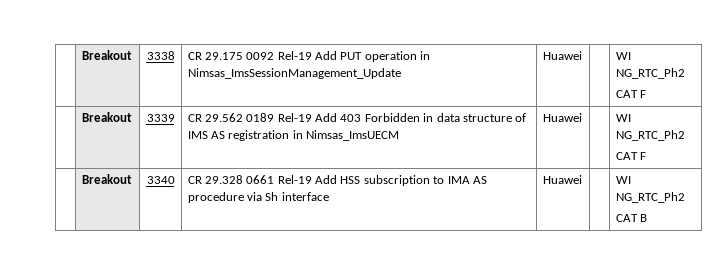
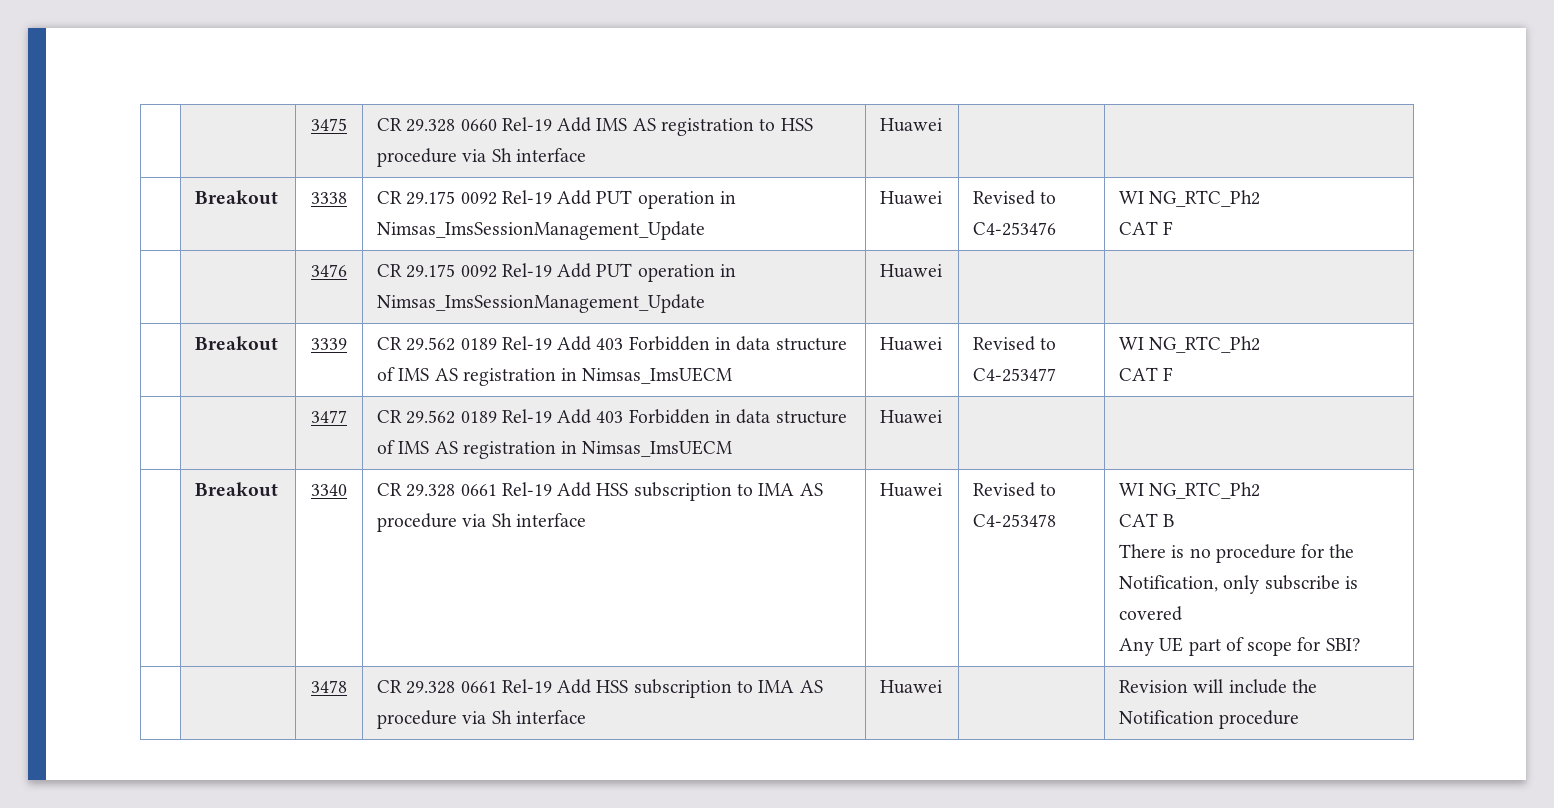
(81, 55) | -> [311,118,347,131] [377,117,813,136] [377,148,586,167] [880,118,944,132] | | 3475 | CR 29.328 0660 Rel-19 Add IMS AS registration to HSS procedure via Sh interface | Huawei | | // |
[615,52,631,60] [615,68,685,79] [615,90,646,98] | WI NG_RTC_Ph2 // CAT F -> [973,190,1057,205] [973,222,1057,236] [1119,190,1261,207] [1119,221,1174,235] [311,264,347,277] [377,263,736,282] [377,294,706,313] [880,264,944,278] Revised to C4-253476 | WI NG_RTC_Ph2 // CAT F // | | 3476 | CR 29.175 0092 Rel-19 Add PUT operation in Nimsas_ImsSessionManagement_Update | Huawei | |
[615,114,631,122] [615,130,685,141] [615,152,646,160] | WI NG_RTC_Ph2 // CAT F -> [973,336,1057,351] [973,368,1057,382] [1119,336,1261,353] [1119,367,1174,381] [311,410,347,423] [377,409,847,424] [377,440,733,459] [880,410,944,424] Revised to C4-253477 | WI NG_RTC_Ph2 // CAT F // | | 3477 | CR 29.562 0189 Rel-19 Add 403 Forbidden in data structure of IMS AS registration in Nimsas_ImsUECM | Huawei | |
(582, 179) none -> [973,482,1057,497] [973,514,1057,528] Revised to C4-253478
(647, 218) none -> [1119,544,1355,563] [1119,575,1358,594] [1119,606,1183,621] [1119,637,1360,656] [311,680,347,693] [377,679,823,698] [377,710,586,729] [880,680,944,694] [1119,679,1317,694] [1119,710,1300,729] // There is no procedure for the Notification, only subscribe is covered // Any UE part of scope for SBI? // | | 3478 | CR 29.328 0661 Rel-19 Add HSS subscription to IMA AS procedure via Sh interface | Huawei | | Revision will include the Notification procedure

